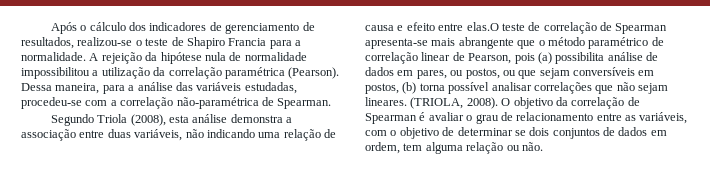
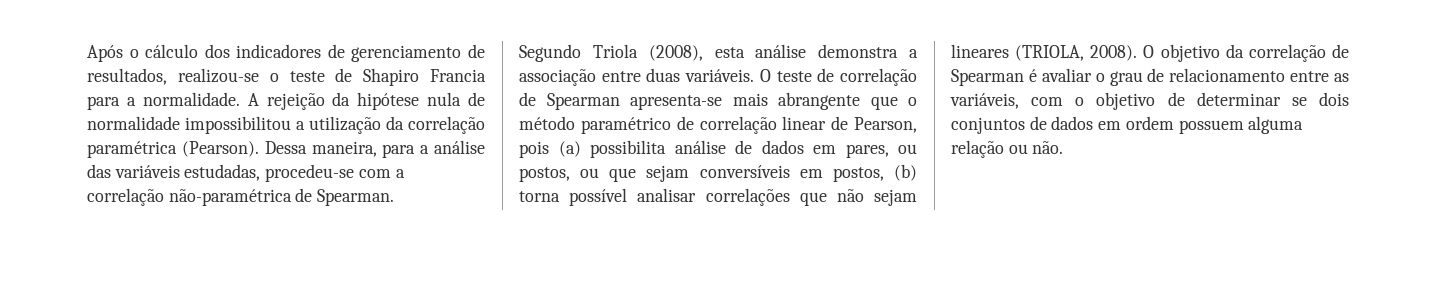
[134,129,336,141] [365,22,499,31] variáveis, não indicando uma relação de causa e efeito entre elas.O -> [685,69,771,82] variáveis. O
[365,97,407,106] lineares. -> [951,44,1009,58] lineares
[365,142,423,154] ordem, tem -> [1125,116,1244,134] ordem possuem

